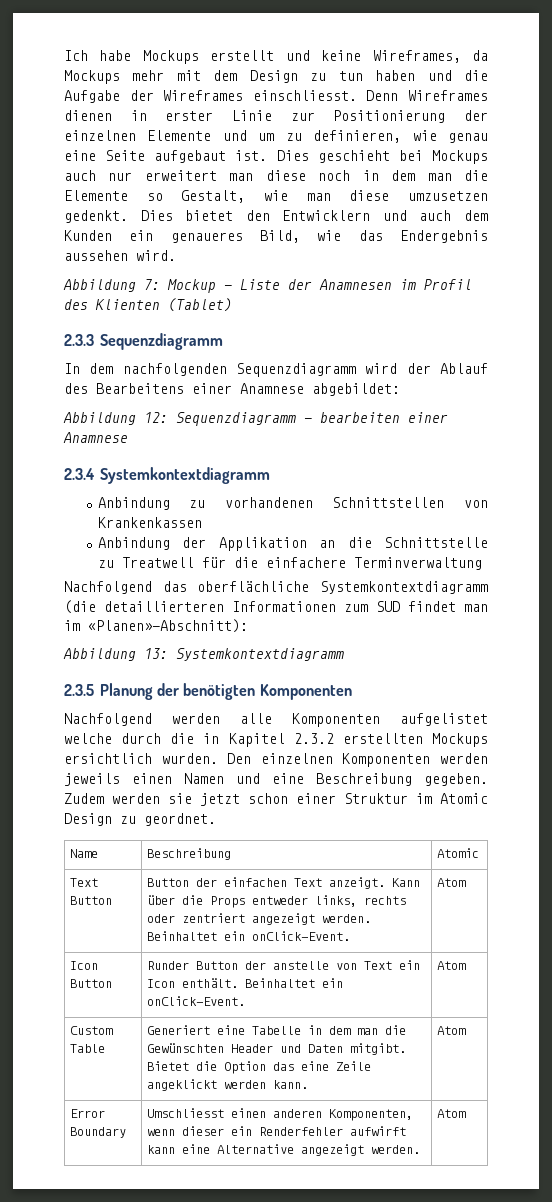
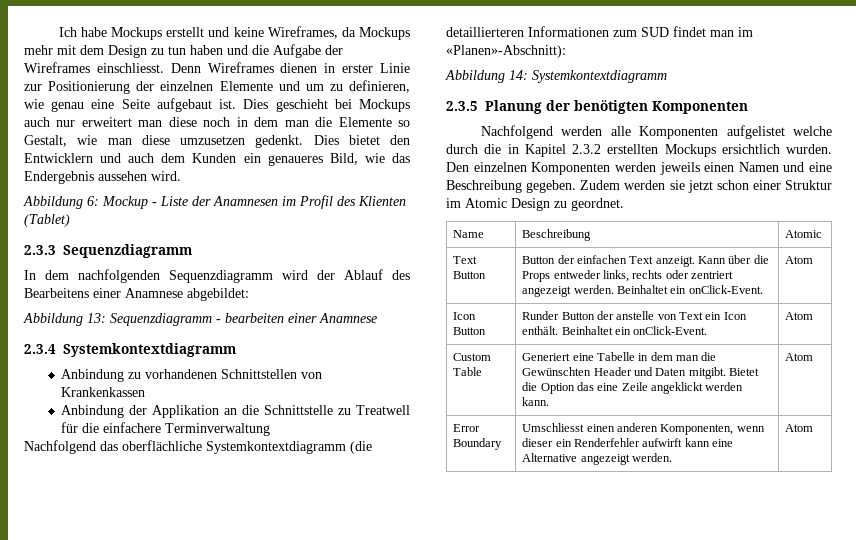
[144,279,160,290] 7: -> [87,196,99,206] 6:
[144,412,168,423] 12: -> [87,313,106,323] 13:
[144,648,168,659] 13: -> [509,70,528,80] 14:

